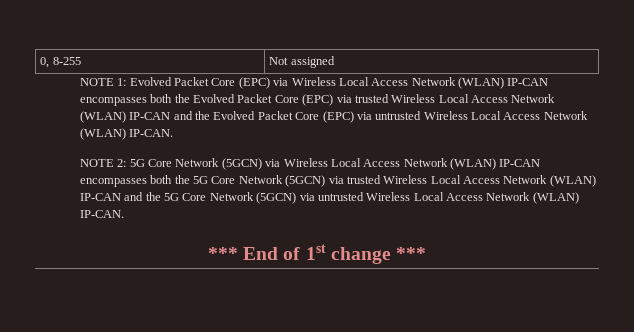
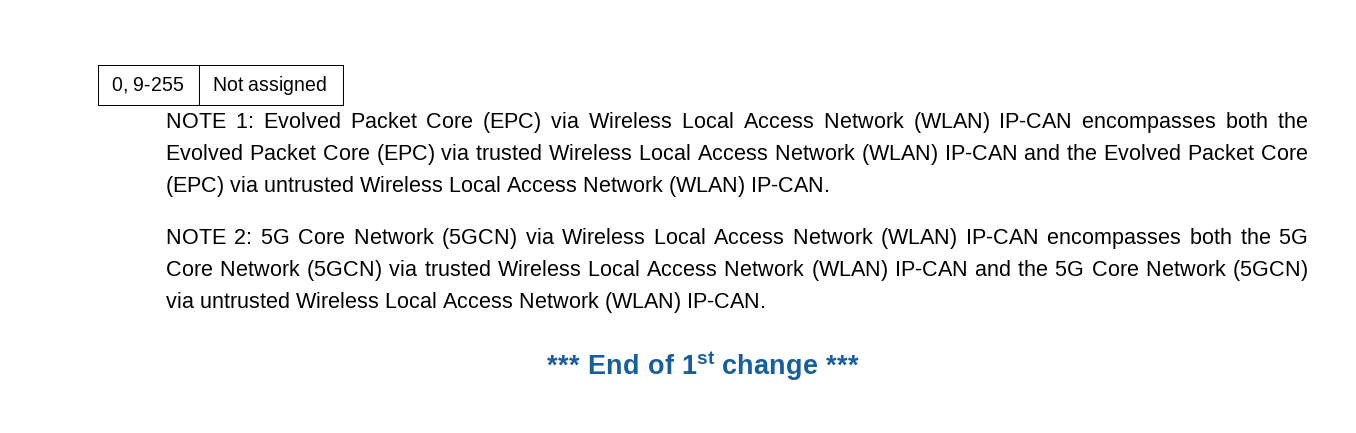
[52,57,81,65] 8-255 -> [132,77,184,91] 9-255

